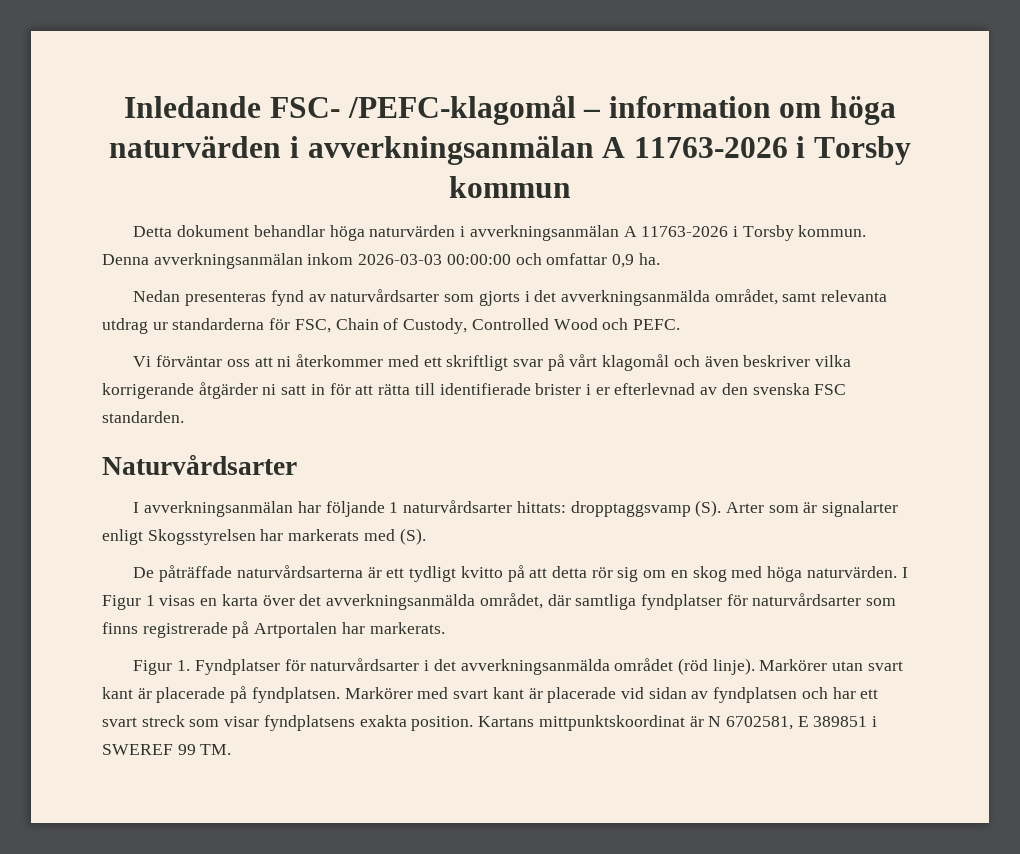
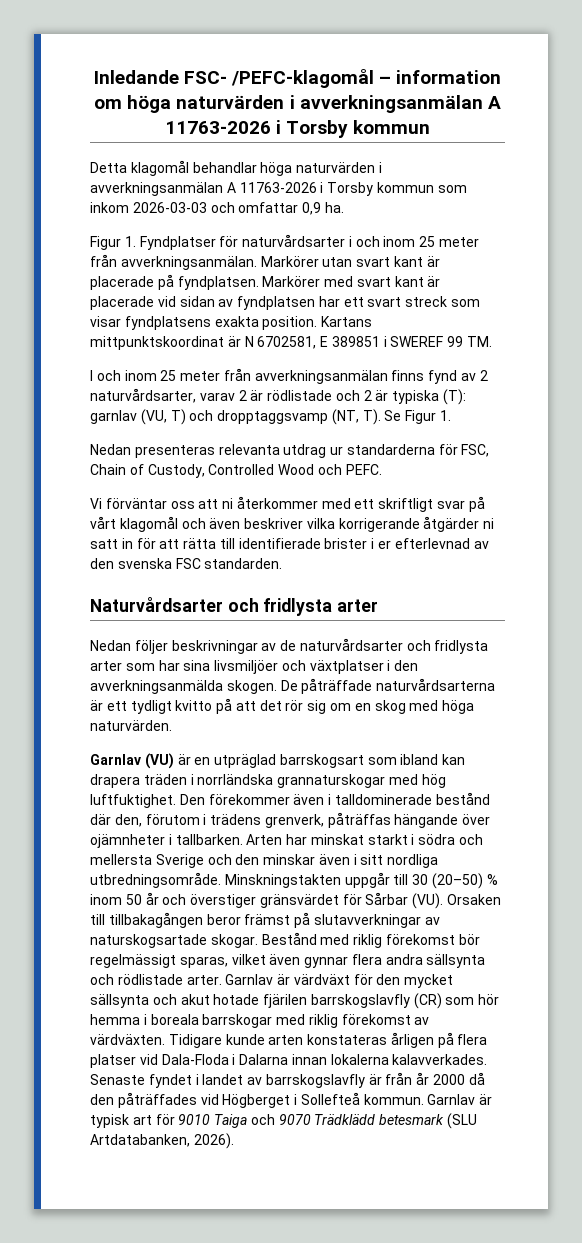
[177,225,250,237] dokument -> [130,160,189,176] klagomål
[798,225,867,237] [102,253,303,269] kommun. Denna avverkningsanmälan -> [376,182,467,193] kommun som
[446,254,511,265] 00:00:00 -> (207, 207) none
[133,289,817,306] Nedan presenteras fynd av naturvårdsarter som gjorts i det avverkningsanmälda området, samt -> [90,234,480,250] [90,254,440,270] [90,274,441,290] [90,296,481,310] [90,316,373,330] [90,336,493,350] [90,368,488,384] [90,388,467,405] [90,409,452,425] [90,444,215,458] Figur 1. Fyndplatser för naturvårdsarter i och inom 25 meter från avverkningsanmälan. Markörer utan svart kant är placerade på fyndplatsen. Markörer med svart kant är placerade vid sidan av fyndplatsen har ett svart streck som visar fyndplatsens exakta position. Kartans mittpunktskoordinat är N 6702581, E 389851 i SWEREF 99 TM. // I och inom 25 meter från avverkningsanmälan finns fynd av 2 naturvårdsarter, varav 2 är rödlistade och 2 är typiska (T): garnlav (VU, T) och dropptaggsvamp (NT, T). Se Figur 1. // Nedan presenteras
[133,500,899,517] [102,528,426,545] // I avverkningsanmälan har följande 1 naturvårdsarter hittats: dropptaggsvamp (S). Arter som är signalarter enligt Skogsstyrelsen har markerats med (S). // -> [227,598,379,616] [90,638,489,654] [90,660,419,674] [90,680,277,694] och fridlysta arter // Nedan följer beskrivningar av de naturvårdsarter och fridlysta arter som har sina livsmiljöer och växtplatser i den avverkningsanmälda skogen.
[551,566,587,578] detta -> [259,700,282,711] det
[901,567,908,578] [102,593,897,610] [102,621,445,638] [133,658,903,675] [102,686,879,703] [102,715,878,731] [102,744,232,755] I Figur 1 visas en karta över det avverkningsanmälda området, där samtliga fyndplatser för naturvårdsarter som finns registrerade på Artportalen har markerats. // Figur 1. Fyndplatser för naturvårdsarter i det avverkningsanmälda området (röd linje). Markörer utan svart kant är placerade på fyndplatsen. Markörer med svart kant är placerade vid sidan av fyndplatsen och har ett svart streck som visar fyndplatsens exakta position. Kartans mittpunktskoordinat är N 6702581, E 389851 i SWEREF 99 TM. -> [90,753,466,769] [90,774,446,788] [90,792,490,808] [90,812,491,828] [90,834,484,848] [90,854,439,868] [90,872,498,889] [90,892,502,909] [90,912,440,928] [90,932,480,948] [90,954,486,968] [90,974,454,988] [90,993,500,1009] [90,1014,430,1028] [90,1032,488,1048] [90,1054,488,1068] [90,1072,485,1088] [90,1092,493,1108] [90,1113,478,1129] [90,1133,234,1149] // Garnlav (VU) är en utpräglad barrskogsart som ibland kan drapera träden i norrländska grannaturskogar med hög luftfuktighet. Den förekommer även i talldominerade bestånd där den, förutom i trädens grenverk, påträffas hängande över ojämnheter i tallbarken. Arten har minskat starkt i södra och mellersta Sverige och den minskar även i sitt nordliga utbredningsområde. Minskningstakten uppgår till 30 (20–50) % inom 50 år och överstiger gränsvärdet för Sårbar (VU). Orsaken till tillbakagången beror främst på slutavverkningar av naturskogsartade skogar. Bestånd med riklig förekomst bör regelmässigt sparas, vilket även gynnar flera andra sällsynta och rödlistade arter. Garnlav är värdväxt för den mycket sällsynta och akut hotade fjärilen barrskogslavfly (CR) som hör hemma i boreala barrskogar med riklig förekomst av värdväxten. Tidigare kunde arten konstateras årligen på flera platser vid Dala-Floda i Dalarna innan lokalerna kalavverkades. Senaste fyndet i landet av barrskogslavfly är från år 2000 då den påträffades vid Högberget i Sollefteå kommun. Garnlav är typisk art för 9010 Taiga och 9070 Trädklädd betesmark (SLU Artdatabanken, 2026).

